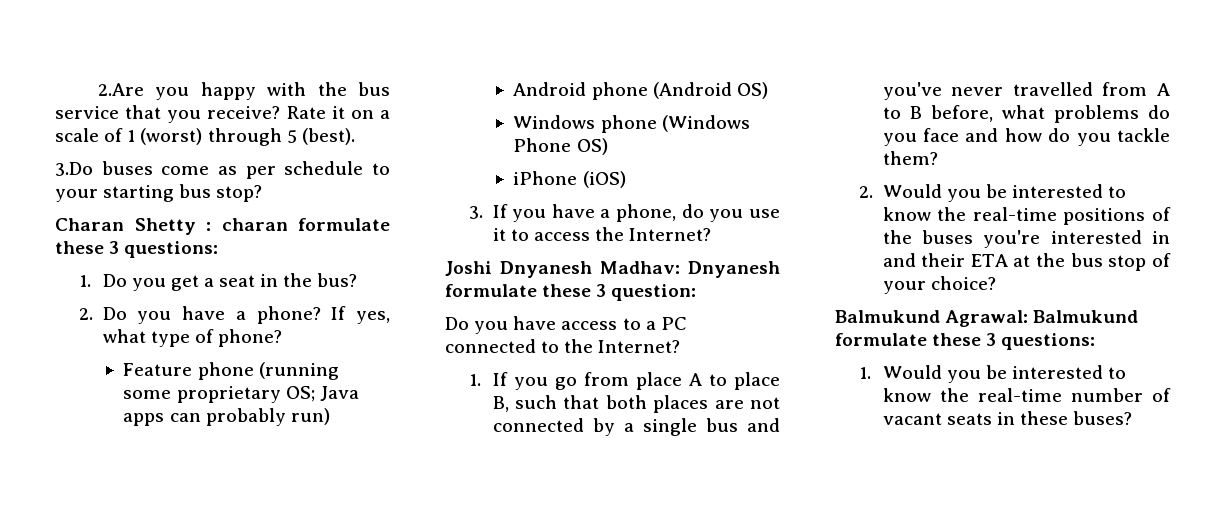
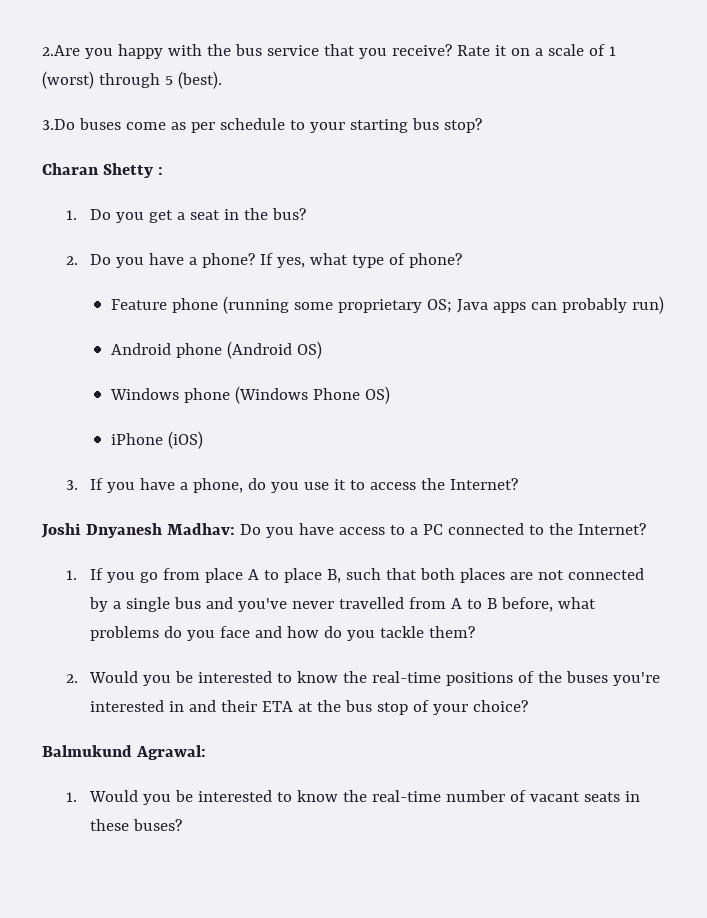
[221,218,390,231] [55,241,219,258] charan formulate these 3 questions: -> (163, 171) none
[688,261,780,278] [445,284,697,301] Dnyanesh formulate these 3 question: // -> (235, 529) none
[1033,310,1139,323] [835,333,1096,350] Balmukund formulate these 3 questions: -> (206, 752) none

